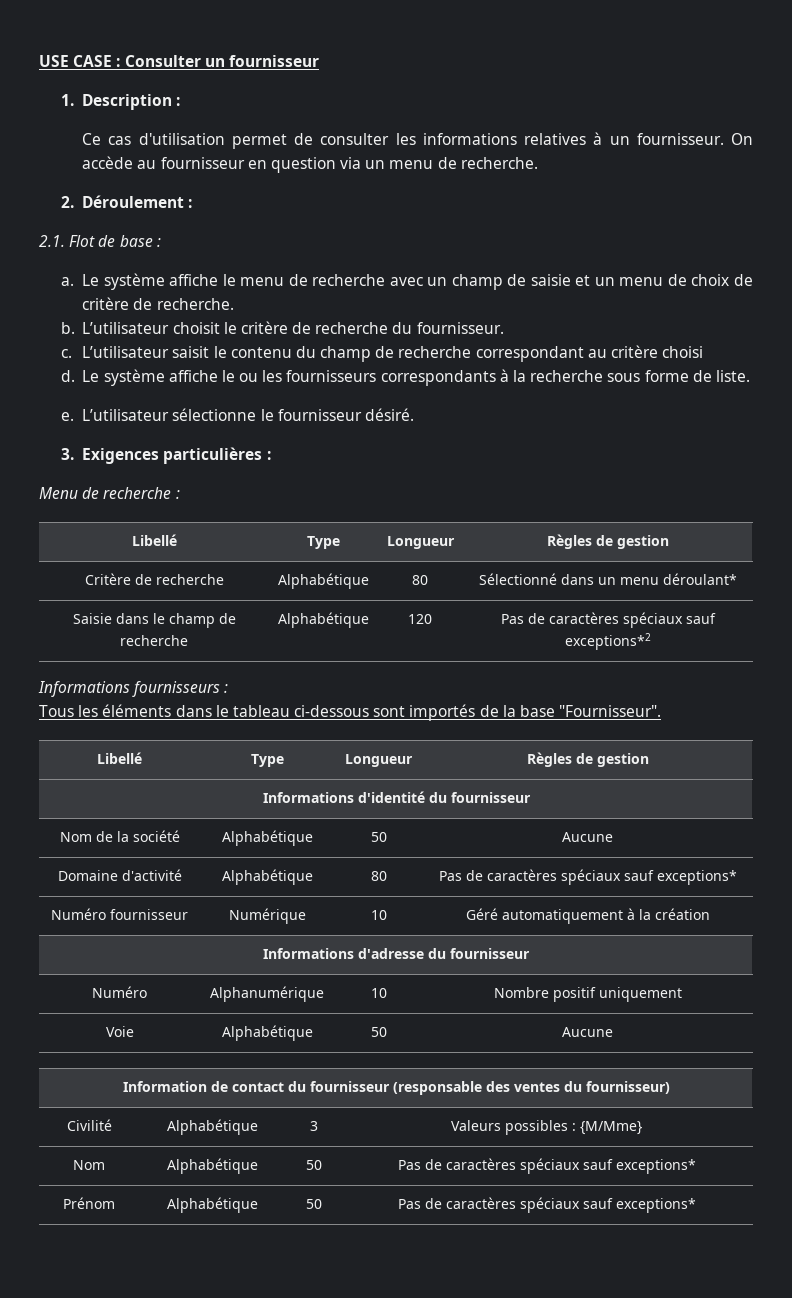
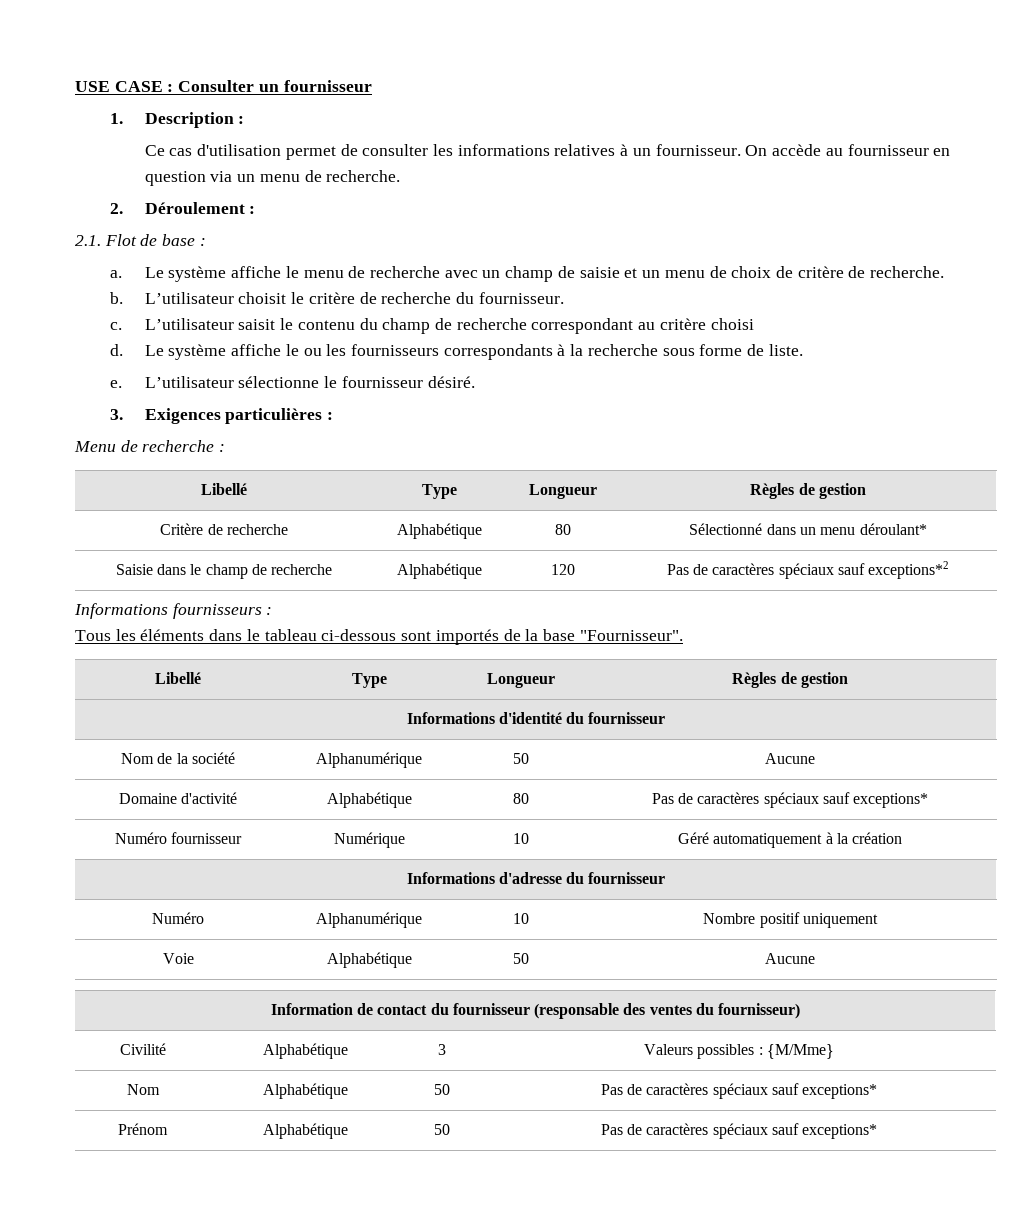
[221,830,313,846] Alphabétique -> [316,752,422,768] Alphanumérique

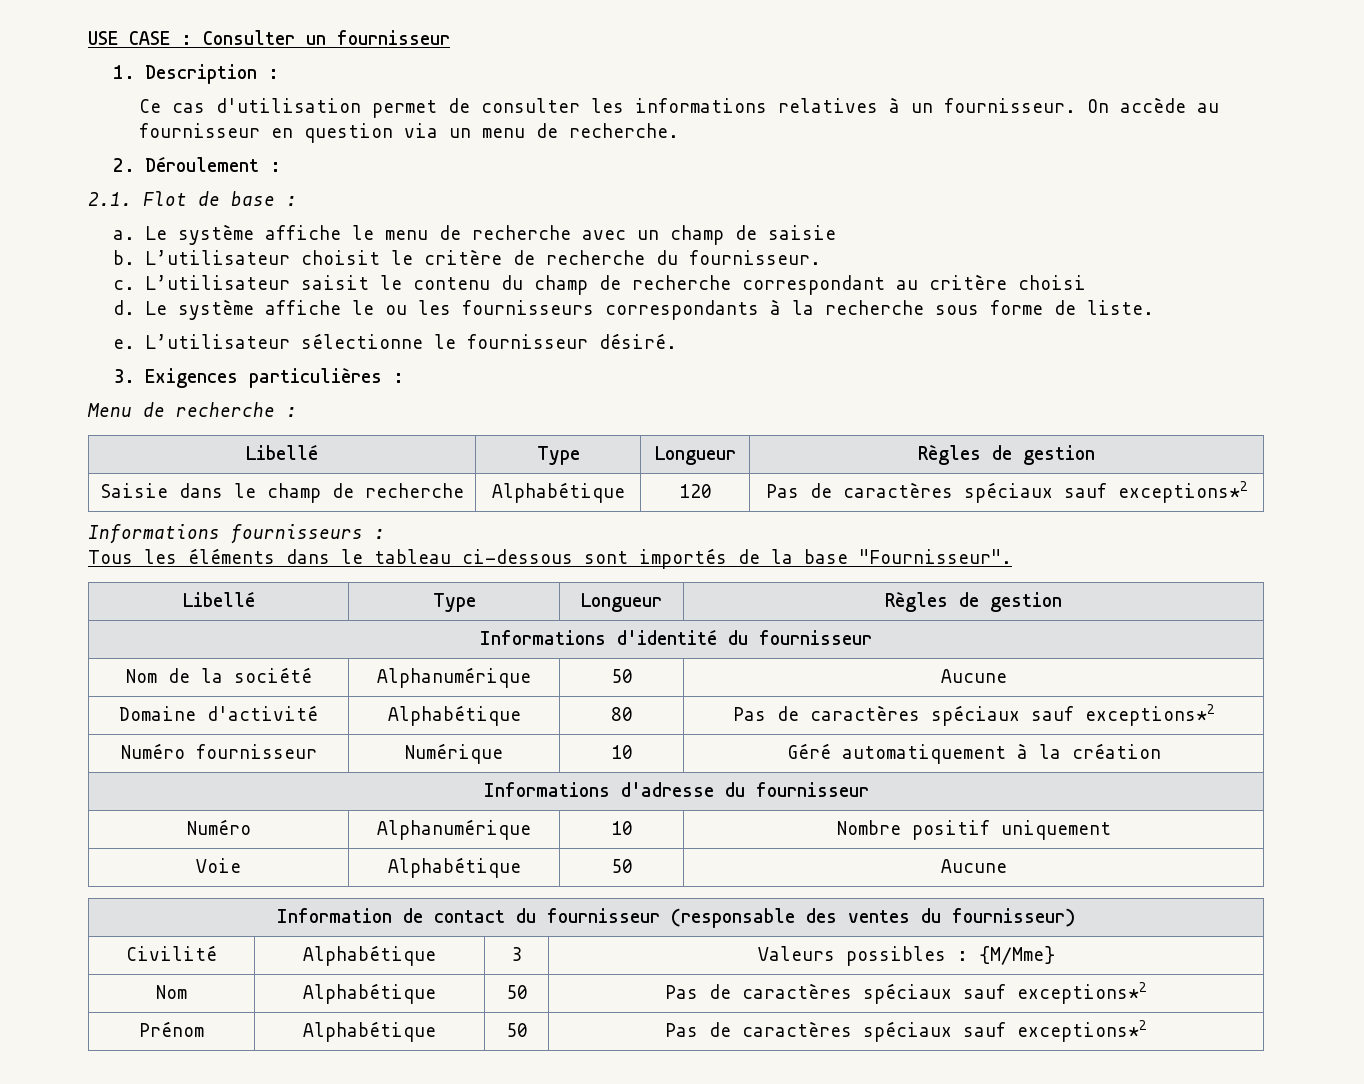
[624,266,945,278] et un menu de choix de critère de recherche. -> (836, 232) none
[160,523,288,535] [397,523,482,539] [555,524,571,535] [689,523,927,535] // Critère de recherche | Alphabétique | 80 | Sélectionné dans un menu déroulant* -> (1095, 455) none
[853,793,929,808] exceptions* -> [1084,704,1215,726] exceptions*2
[802,1084,878,1099] exceptions* -> [1017,982,1147,1004] exceptions*2
[802,1124,878,1139] exceptions* -> [1017,1020,1147,1042] exceptions*2

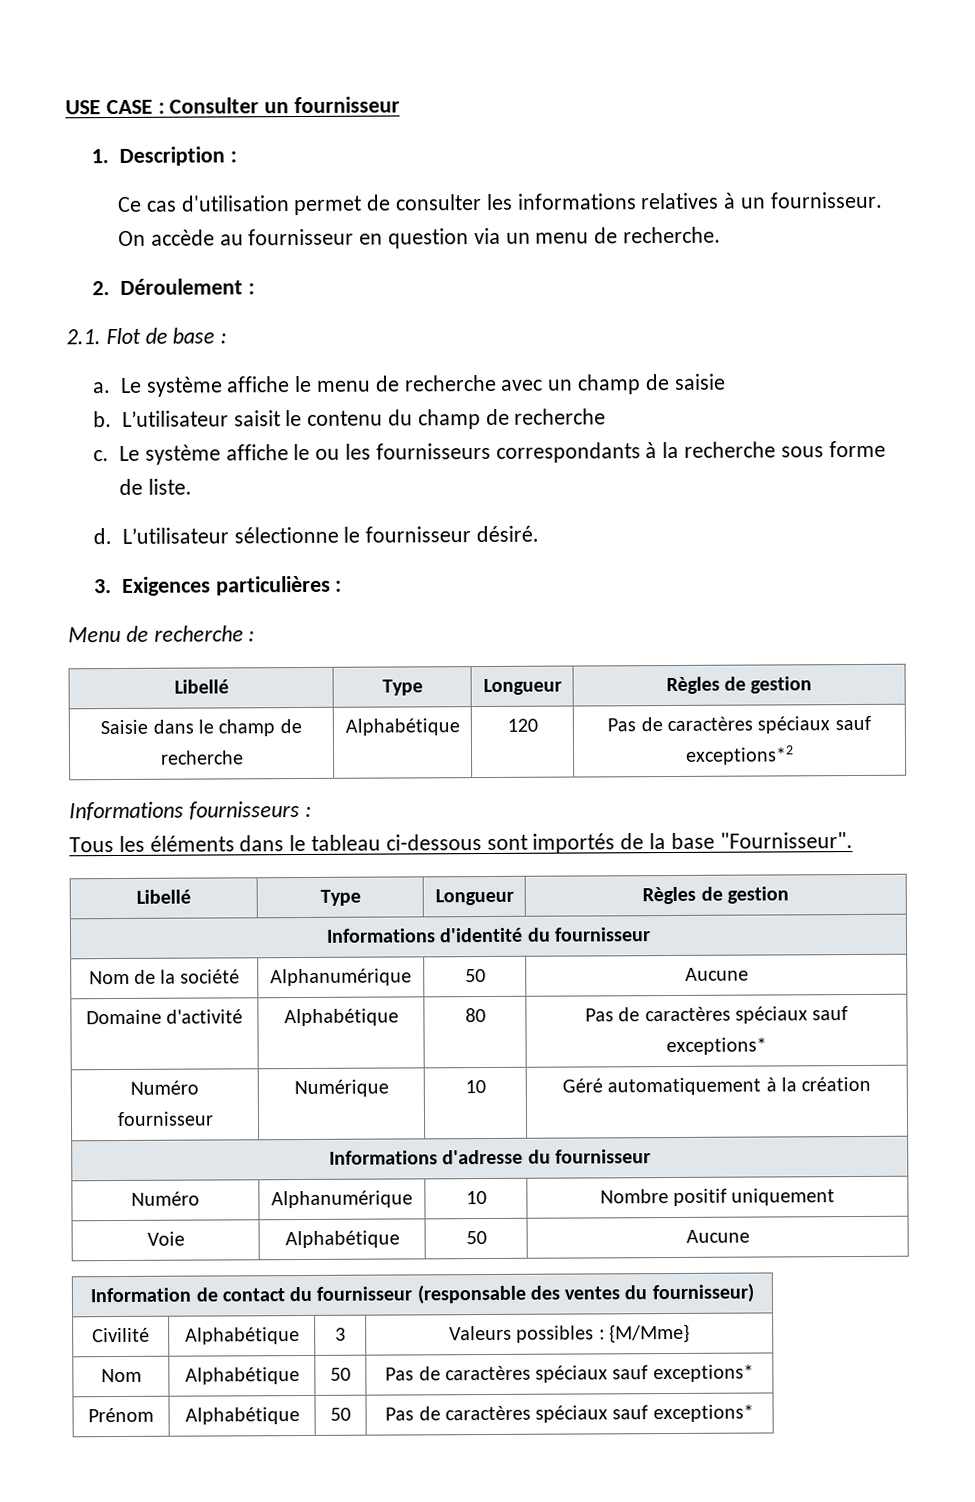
[300,249,821,265] [113,275,290,290] choisit le critère de recherche du fournisseur. // c. L’utilisateur -> (229, 418) none
[741,274,1086,295] [113,300,136,315] correspondant au critère choisi // d. -> [93,450,110,462] // c.
[113,339,136,349] e. -> [93,528,113,545] d.
[1084,704,1215,726] exceptions*2 -> [666,1037,767,1056] exceptions*
[1017,982,1147,1004] exceptions*2 -> [652,1364,754,1383] exceptions*
[1017,1020,1147,1042] exceptions*2 -> [652,1404,754,1423] exceptions*

